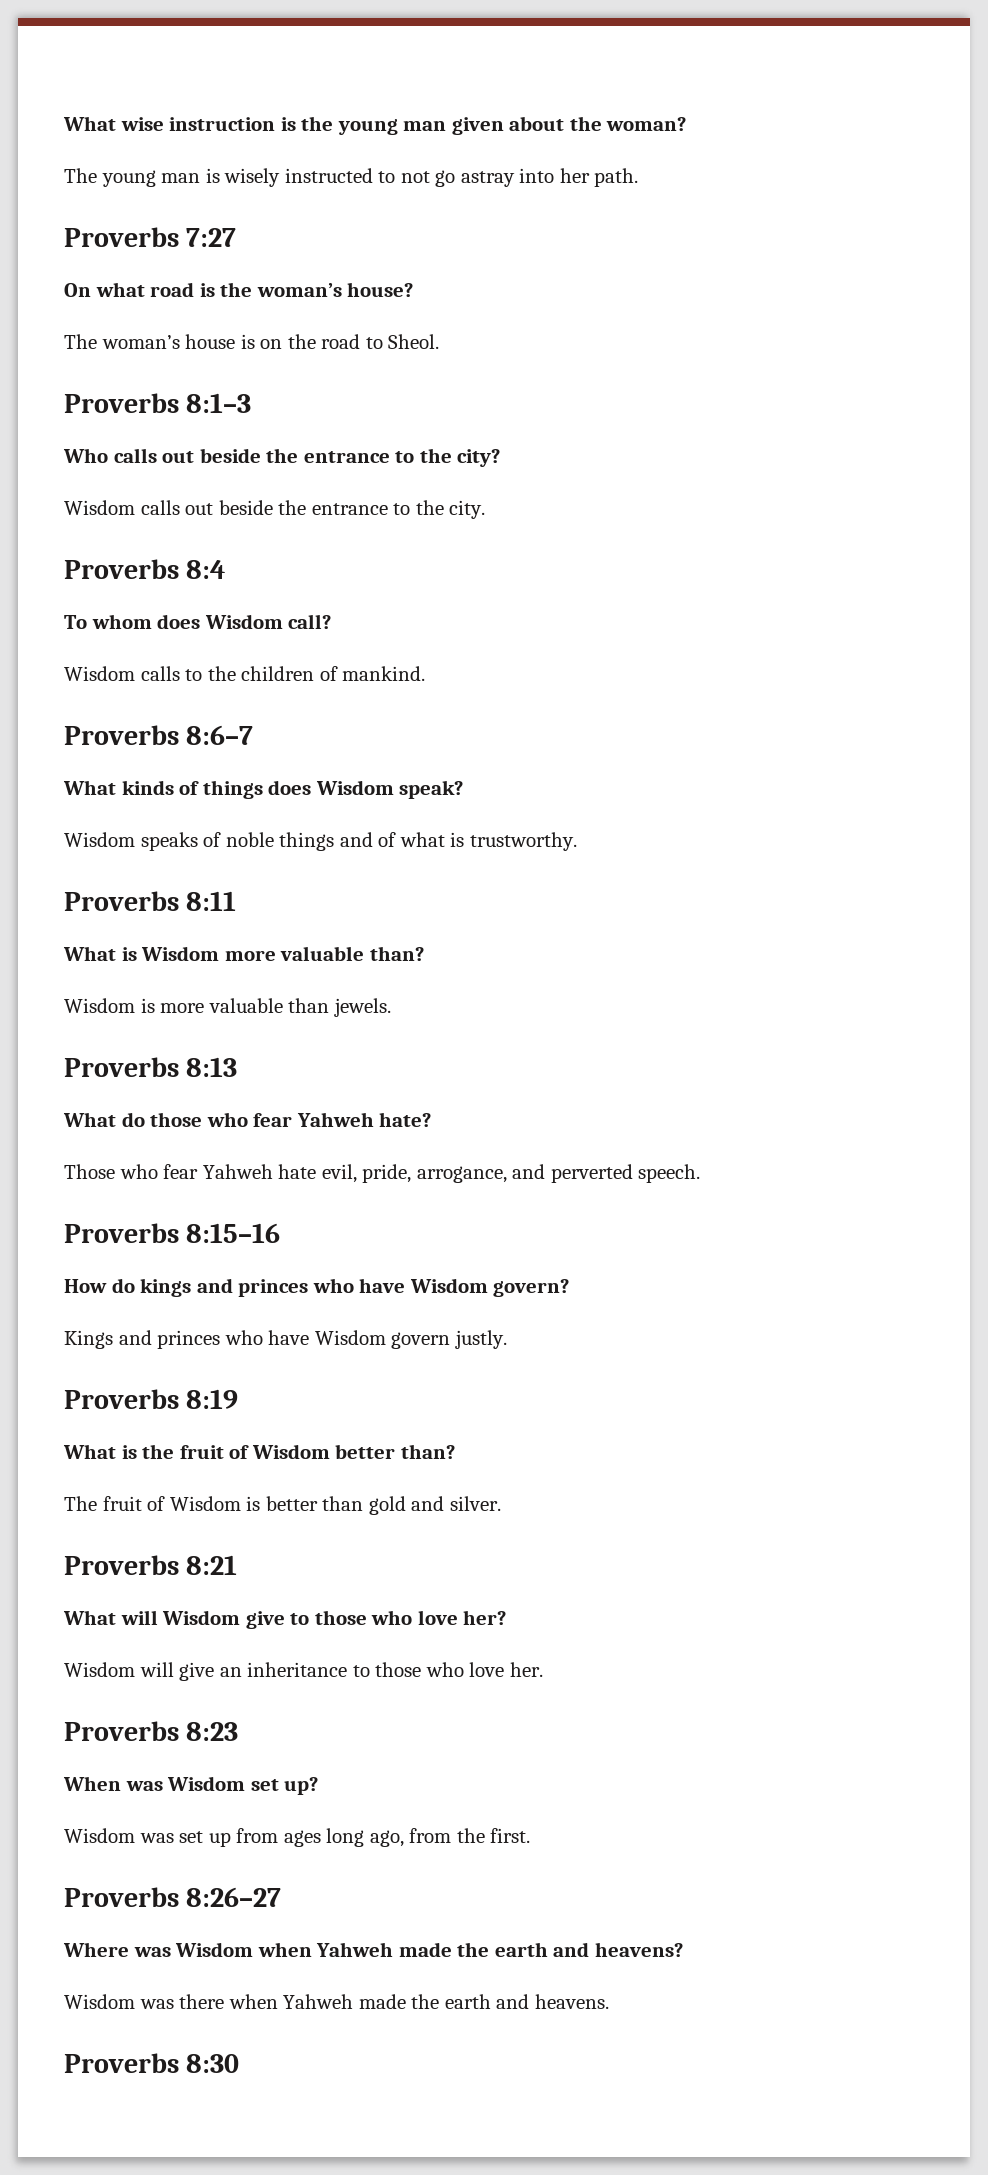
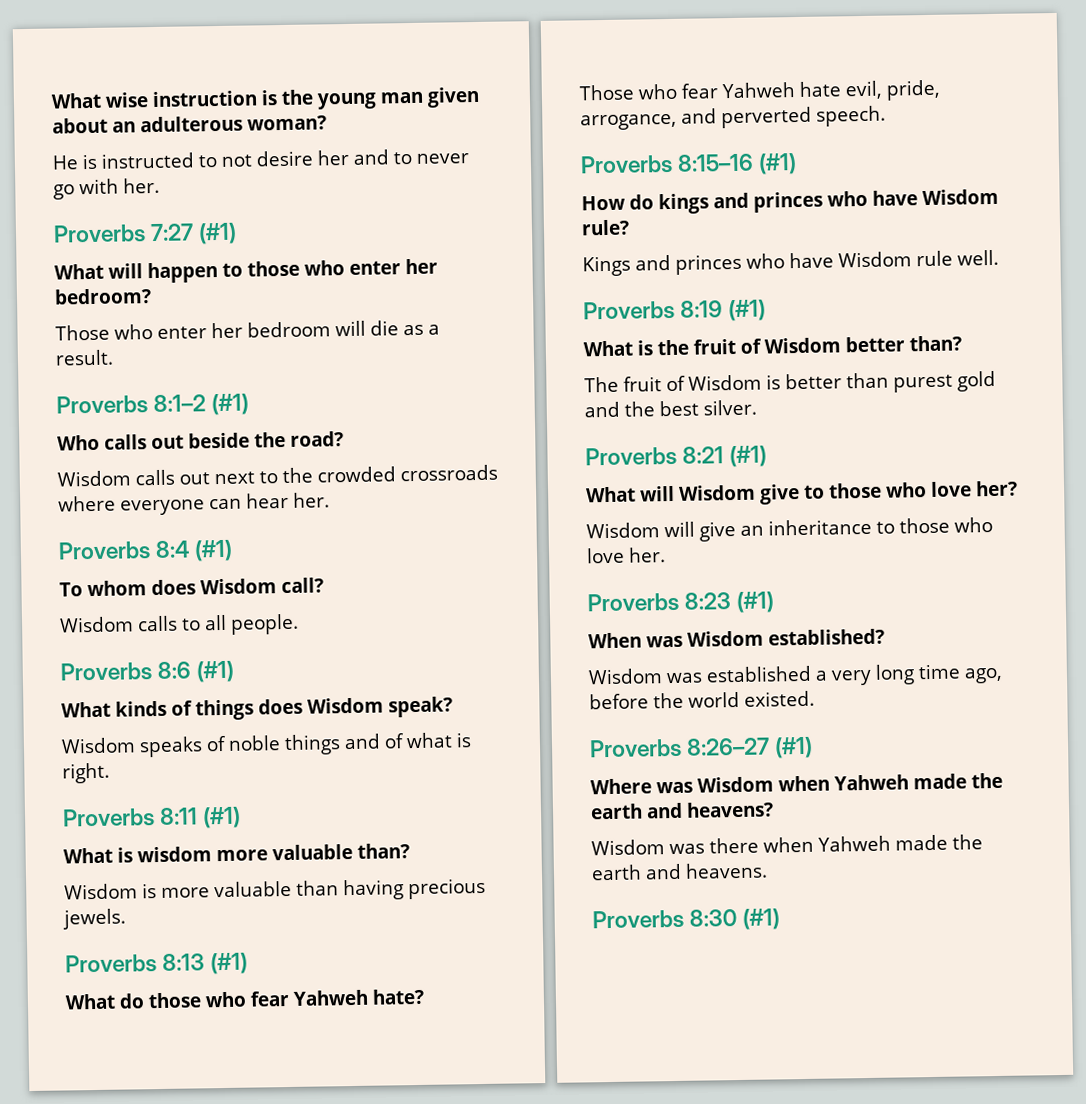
[569,116,602,131] the -> [112,115,243,133] an adulterous
[64,168,639,187] [64,227,237,247] [64,282,414,297] [64,334,440,349] [64,393,252,413] The young man is wisely instructed to not go astray into her path. // Proverbs 7:27 // On what road is the woman’s house? // The woman’s house is on the road to Sheol. // Proverbs 8:1–3 -> [52,149,469,170] [53,177,160,200] [53,222,238,245] [54,258,438,284] [54,288,152,305] [55,320,440,341] [55,349,114,366] [56,393,250,416] He is instructed to not desire her and to never go with her. // Proverbs 7:27 (#1) // What will happen to those who enter her bedroom? // Those who enter her bedroom will die as a result. // Proverbs 8:1–2 (#1)
[303,448,501,467] entrance to the city? -> [290,431,344,447] road?
[218,500,486,519] beside the entrance to the city. -> [214,464,498,485] [58,492,330,516] next to the crowded crossroads where everyone can hear her.
(226, 569) none -> [194,539,234,562] (#1)
[207,666,426,681] [64,725,254,745] the children of mankind. // Proverbs 8:6–7 -> [204,613,299,635] [60,660,235,683] all people. // Proverbs 8:6 (#1)
[469,832,577,851] trustworthy. -> [62,762,110,784] right.
[63,946,220,961] // What is Wisdom -> [202,806,242,829] [63,846,212,864] (#1) // What is wisdom
(330, 1005) none -> [343,877,486,901] having precious
(238, 1067) none -> [210,952,249,975] (#1)
(281, 1233) none -> [758,153,798,175] (#1)
[493,1279,570,1297] govern? -> [581,219,630,236] rule?
[391,1330,507,1349] govern justly. -> [916,249,999,267] rule well.
(239, 1399) none -> [728,299,767,322] (#1)
(364, 1503) none -> [893,374,953,393] purest
(445, 1503) none -> [624,400,699,417] the best
(238, 1565) none -> [729,445,768,468] (#1)
(239, 1731) none -> [736,591,775,613] (#1)
[250,1777,319,1795] [64,1828,531,1847] set up? // Wisdom was set up from ages long ago, from the first. -> [768,628,885,646] [588,663,1003,686] [589,690,815,710] established? // Wisdom was established a very long time ago, before the world existed.
(282, 1897) none -> [774,736,814,759] (#1)
(240, 2063) none -> [742,908,781,930] (#1)

